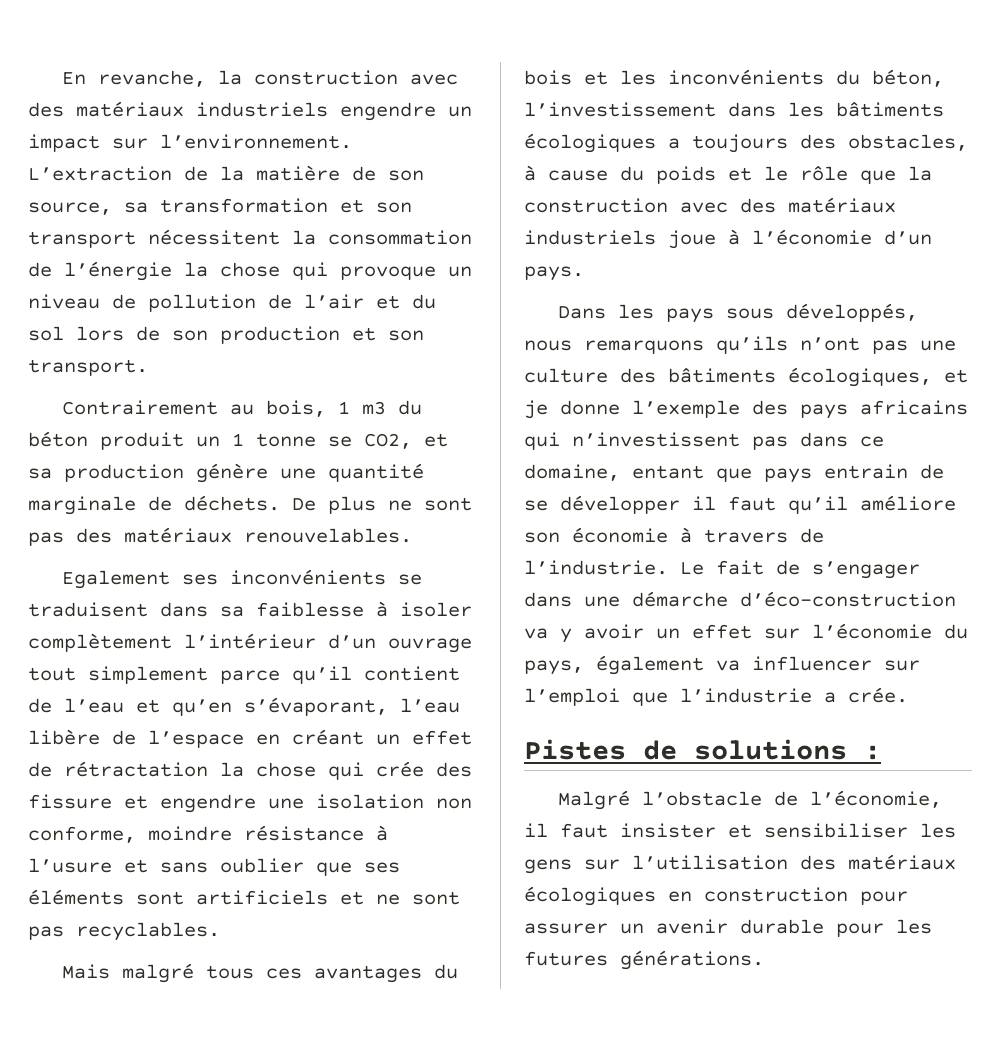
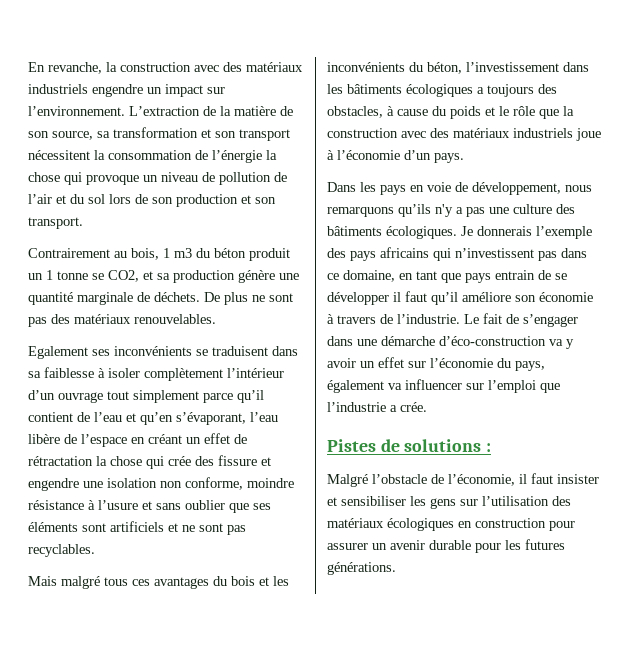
[726,303,919,322] sous développés, -> [410,182,561,195] en voie de développement,
[800,337,860,351] n’ont -> [435,204,463,217] n'y a
[788,367,968,387] [524,400,620,419] écologiques, et je donne -> [386,226,532,239] écologiques. Je donnerais
[632,465,704,479] entant -> [399,271,437,280] en tant

